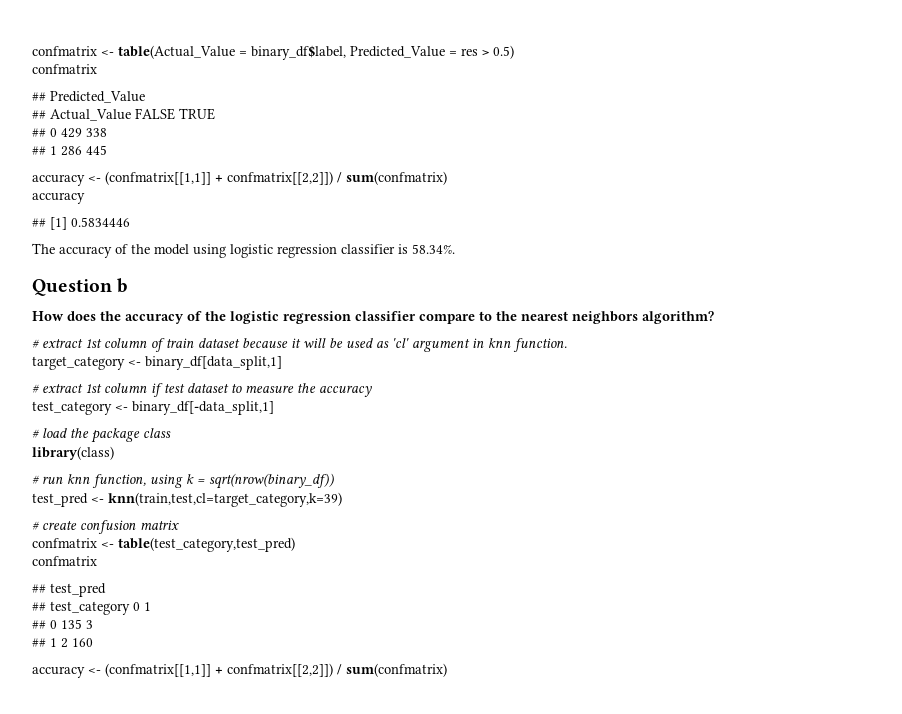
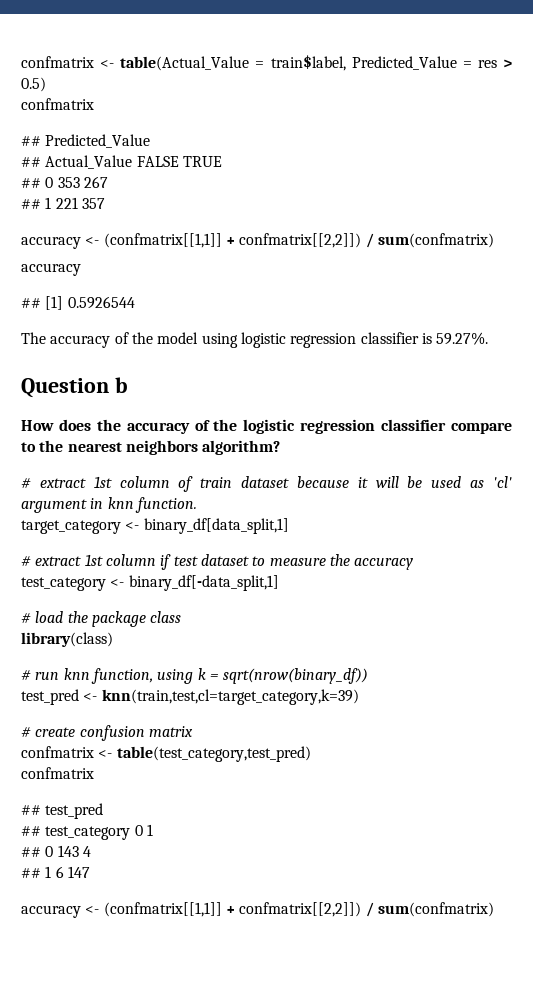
[251,45,346,60] binary_df$label, -> [270,55,346,71] train$label,
[61,128,107,138] [32,145,107,156] 429 338 // ## 1 286 445 -> [57,176,108,188] [21,197,105,209] 353 267 // ## 1 221 357
[71,217,130,227] 0.5834446 -> [67,296,135,309] 0.5926544
[412,244,455,254] 58.34%. -> [436,332,489,345] 59.27%.
[61,619,93,629] [32,638,93,648] 135 3 // ## 1 2 160 -> [57,845,91,857] [21,866,90,878] 143 4 // ## 1 6 147

